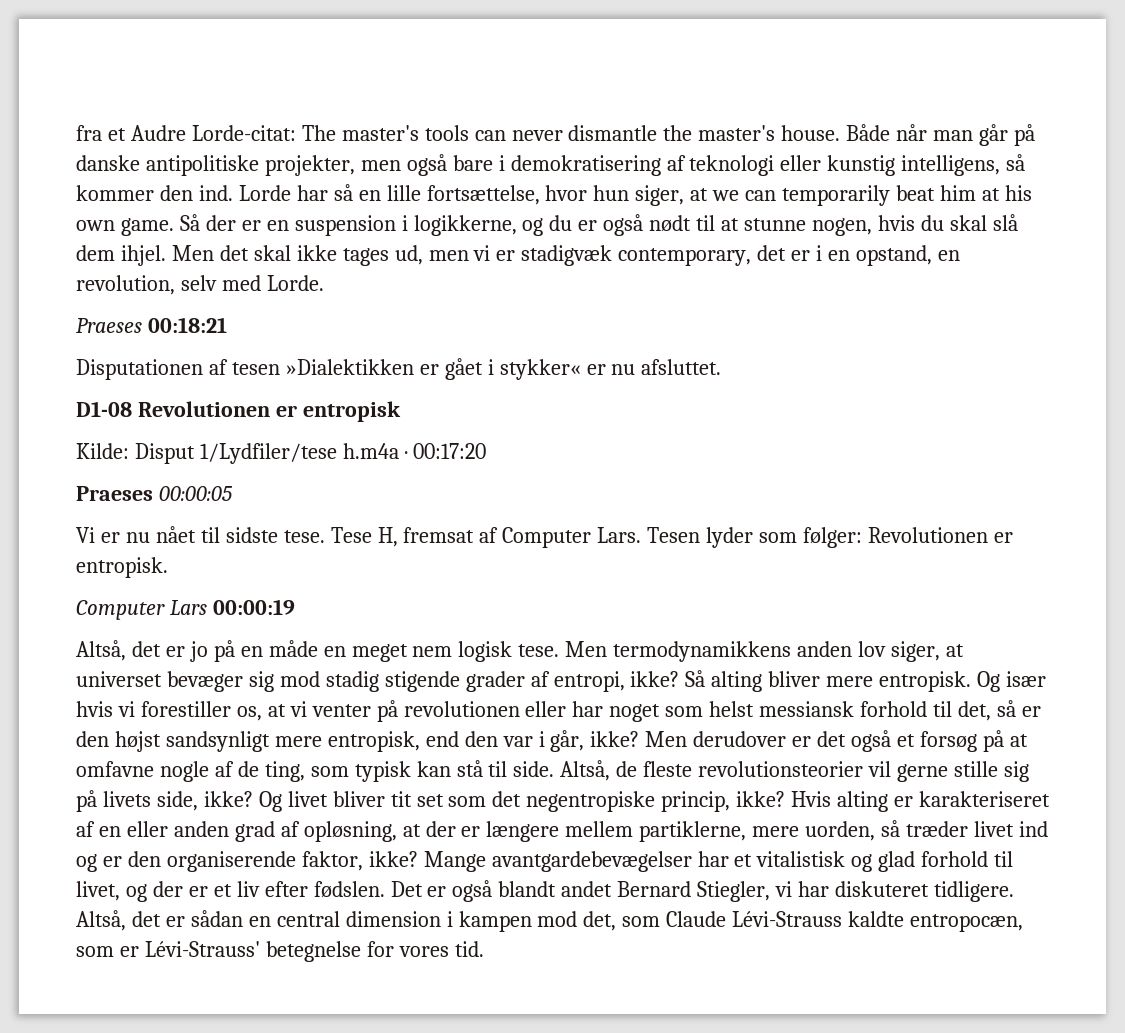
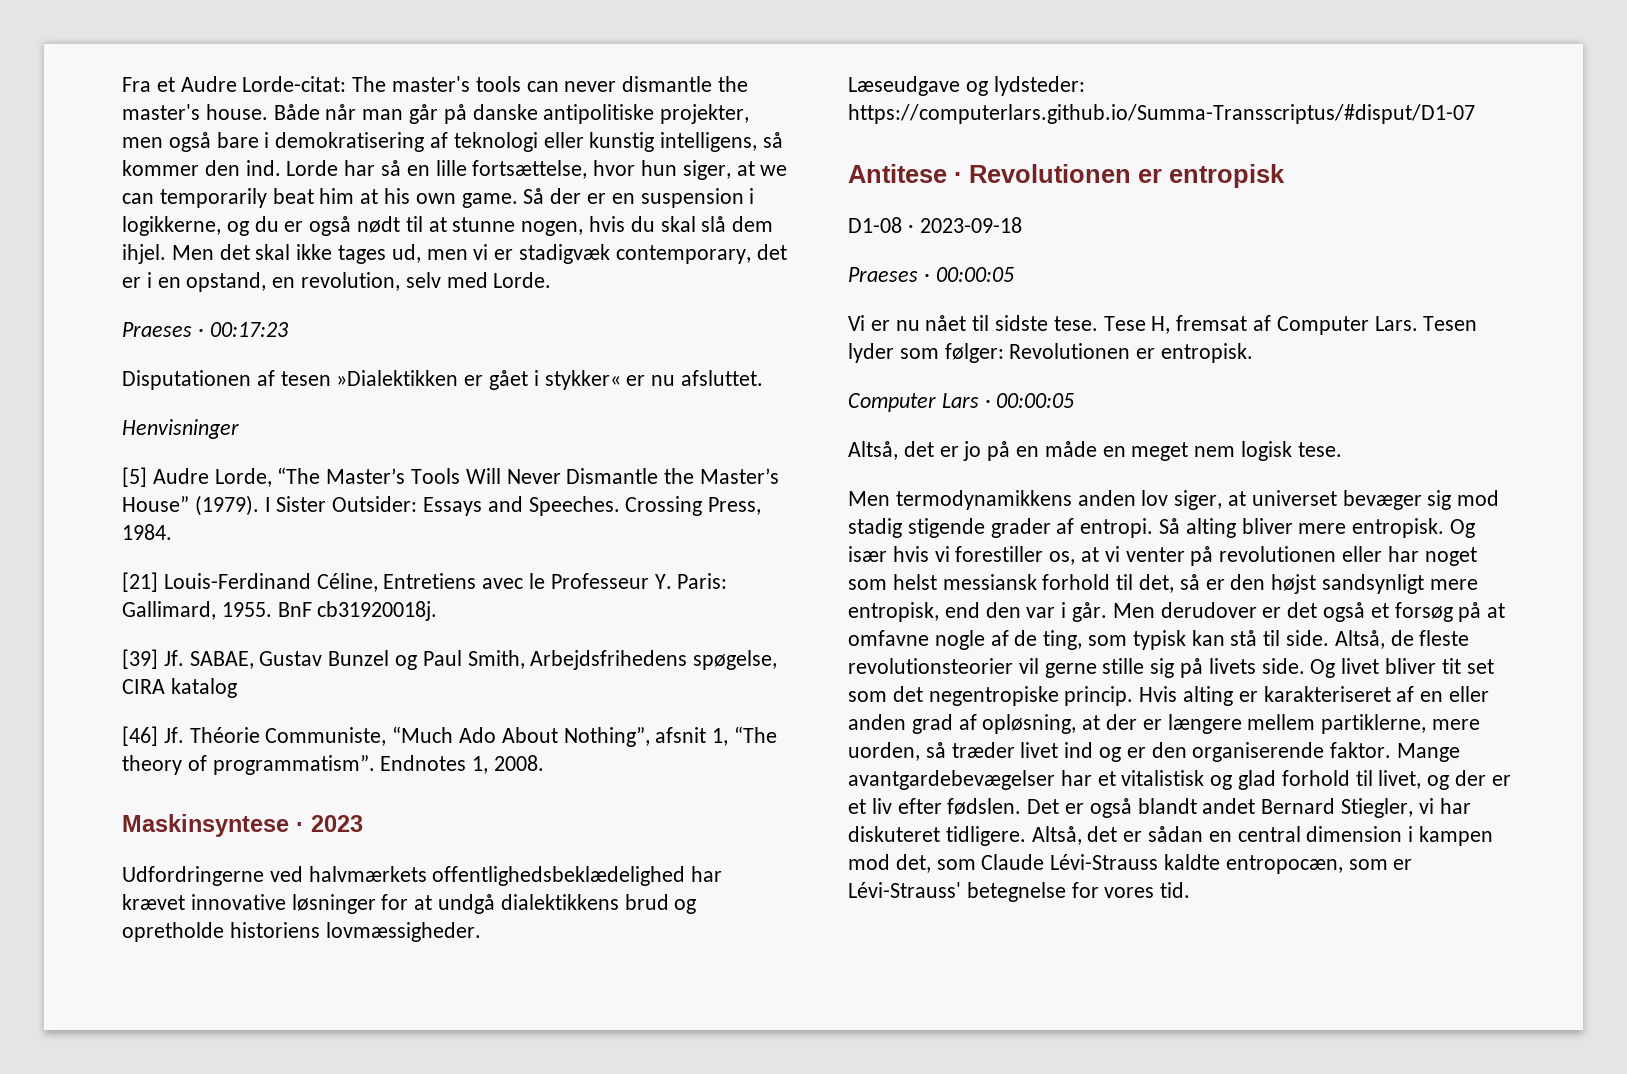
[76,125,102,141] fra -> [122,77,151,92] Fra
[147,317,227,333] 00:18:21 -> [197,322,288,337] · 00:17:23
[76,401,401,422] [76,443,486,464] [76,486,153,501] D1-08 Revolutionen er entropisk // Kilde: Disput 1/Lydfiler/tese h.m4a · 00:17:20 // Praeses -> [122,419,239,439] [122,467,780,487] [122,495,762,516] [122,524,172,540] [122,572,728,592] [122,601,438,621] [122,649,778,670] [122,678,237,698] [122,726,778,747] [122,755,545,775] [122,814,363,837] [122,866,723,886] [122,894,697,914] [122,922,481,942] [848,76,1085,96] [848,104,1475,124] [848,164,1285,188] [848,217,1022,233] [848,267,930,282] Henvisninger // [5] Audre Lorde, “The Master’s Tools Will Never Dismantle the Master’s House” (1979). I Sister Outsider: Essays and Speeches. Crossing Press, 1984. // [21] Louis-Ferdinand Céline, Entretiens avec le Professeur Y. Paris: Gallimard, 1955. BnF cb31920018j. // [39] Jf. SABAE, Gustav Bunzel og Paul Smith, Arbejdsfrihedens spøgelse, CIRA katalog // [46] Jf. Théorie Communiste, “Much Ado About Nothing”, afsnit 1, “The theory of programmatism”. Endnotes 1, 2008. // Maskinsyntese · 2023 // Udfordringerne ved halvmærkets offentlighedsbeklædelighed har krævet innovative løsninger for at undgå dialektikkens brud og opretholde historiens lovmæssigheder. // Læseudgave og lydsteder: https://computerlars.github.io/Summa-Transscriptus/#disput/D1-07 // Antitese · Revolutionen er entropisk // D1-08 · 2023-09-18 // Praeses ·
[212,599,295,615] 00:00:19 -> [984,393,1075,408] · 00:00:05
(560, 650) none -> (1342, 449) //
[553,671,680,692] entropi, ikke? -> [1080,518,1154,538] entropi.
[550,730,640,752] går, ikke? -> [1072,602,1108,622] går.
[156,791,253,811] side, ikke? -> [1261,658,1305,674] side.
[661,791,786,812] princip, ikke? -> [1064,686,1134,706] princip.
[301,851,418,871] faktor, ikke? -> [1330,742,1392,758] faktor.

